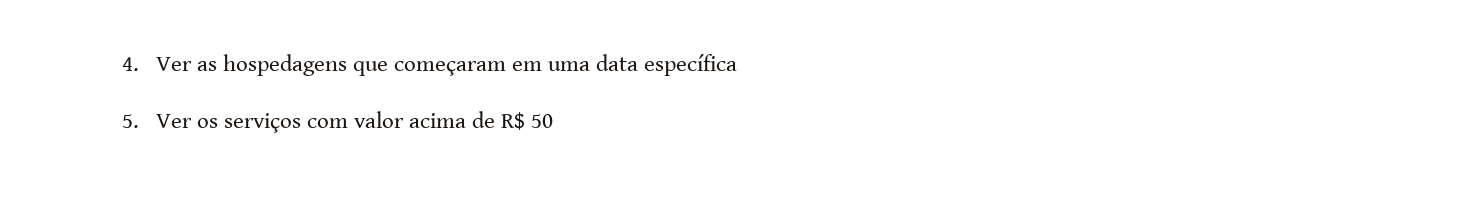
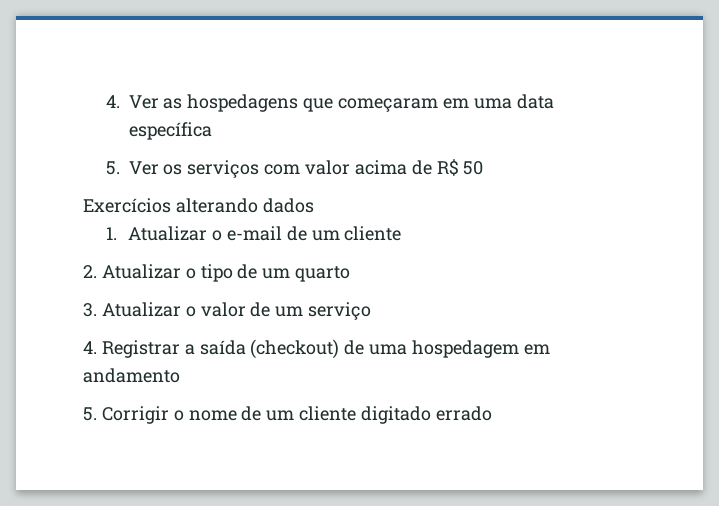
(554, 121) none -> [83,198,314,213] [105,226,402,241] [83,264,351,282] [83,302,372,320] [83,339,550,359] [83,368,180,383] [83,406,492,424] // Exercícios alterando dados // 1. Atualizar o e-mail de um cliente // 2. Atualizar o tipo de um quarto // 3. Atualizar o valor de um serviço // 4. Registrar a saída (checkout) de uma hospedagem em andamento // 5. Corrigir o nome de um cliente digitado errado

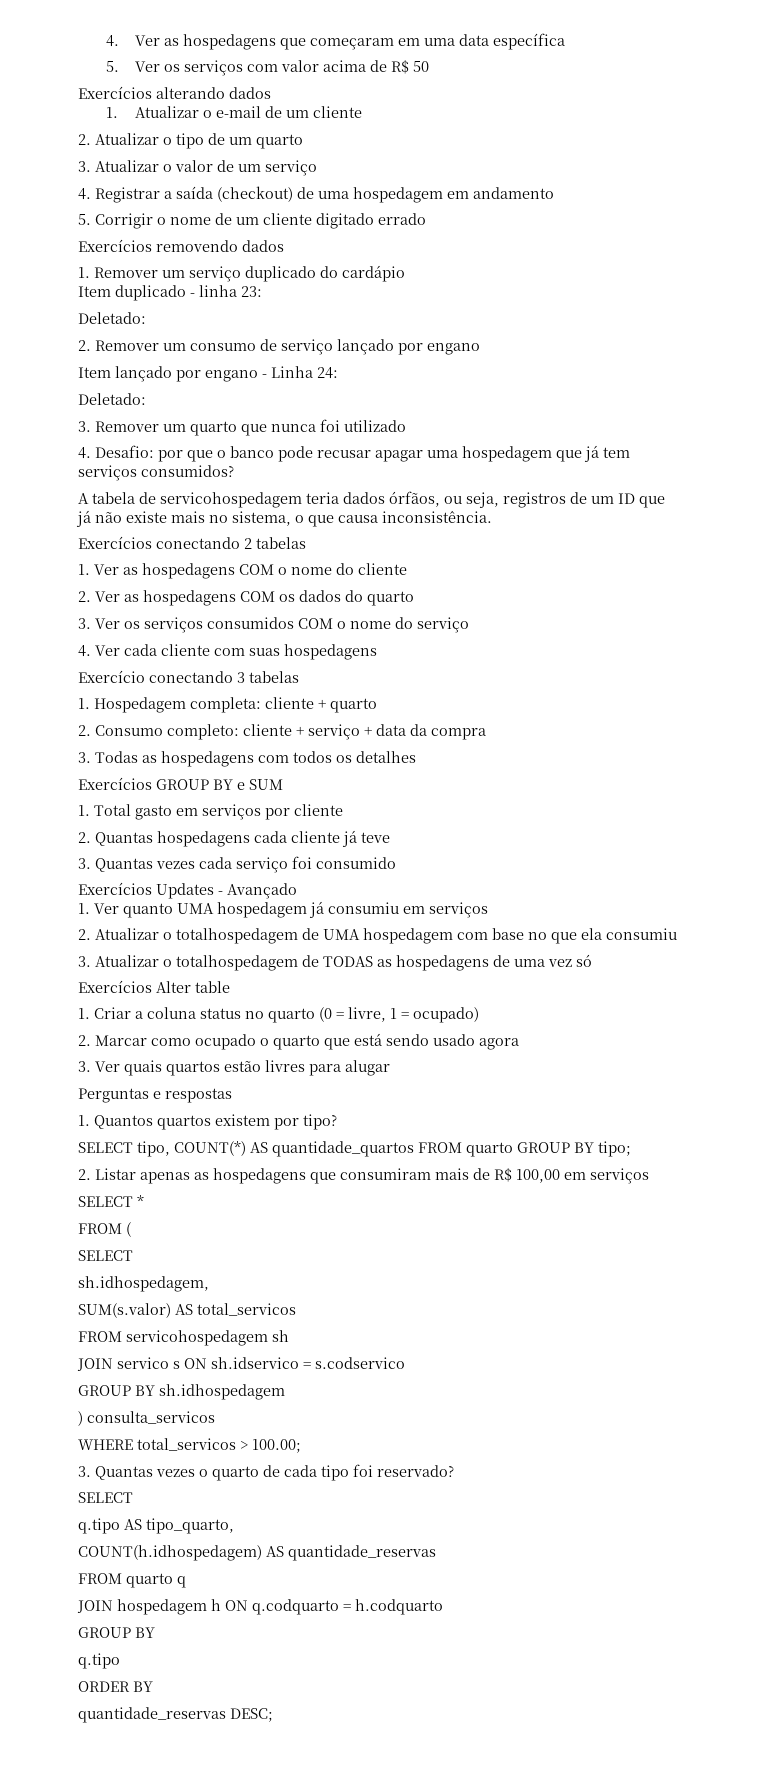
(492, 413) none -> [78,239,284,252] [78,265,405,282] [78,285,262,301] [78,312,146,324] [78,339,480,355] [78,366,338,382] [78,393,146,405] [78,419,406,436] [78,445,630,462] [78,465,234,481] [78,491,665,508] [76,510,492,527] [78,536,306,549] [78,563,407,579] [78,590,414,606] [78,617,469,633] [78,644,377,660] [78,670,299,683] [78,697,377,713] [78,724,486,740] [78,751,416,767] [78,777,283,790] [78,804,343,820] [78,830,390,847] [78,856,396,873] [78,882,297,899] [78,901,488,918] [78,928,677,944] [78,954,592,971] [78,980,230,993] [78,1007,479,1023] [78,1033,519,1050] [78,1060,390,1076] [78,1088,232,1103] [78,1114,337,1130] [78,1141,631,1157] [78,1168,649,1184] [78,1195,144,1207] [78,1222,131,1237] [78,1250,133,1261] [78,1276,209,1292] [78,1303,296,1318] [78,1330,289,1346] [77,1357,405,1371] [78,1384,285,1400] [78,1411,215,1426] [78,1438,301,1453] [78,1464,454,1481] [78,1492,133,1503] [78,1518,234,1534] [78,1545,436,1561] [78,1573,186,1588] [77,1599,443,1615] [78,1627,155,1638] [78,1653,120,1669] [78,1681,153,1692] [78,1707,273,1723] // Exercícios removendo dados // 1. Remover um serviço duplicado do cardápio // Item duplicado - linha 23: // Deletado: // 2. Remover um consumo de serviço lançado por engano // Item lançado por engano - Linha 24: // Deletado: // 3. Remover um quarto que nunca foi utilizado // 4. Desafio: por que o banco pode recusar apagar uma hospedagem que já tem serviços consumidos? // A tabela de servicohospedagem teria dados órfãos, ou seja, registros de um ID que já não existe mais no sistema, o que causa inconsistência. // Exercícios conectando 2 tabelas // 1. Ver as hospedagens COM o nome do cliente // 2. Ver as hospedagens COM os dados do quarto // 3. Ver os serviços consumidos COM o nome do serviço // 4. Ver cada cliente com suas hospedagens // Exercício conectando 3 tabelas // 1. Hospedagem completa: cliente + quarto // 2. Consumo completo: cliente + serviço + data da compra // 3. Todas as hospedagens com todos os detalhes // Exercícios GROUP BY e SUM // 1. Total gasto em serviços por cliente // 2. Quantas hospedagens cada cliente já teve // 3. Quantas vezes cada serviço foi consumido // Exercícios Updates - Avançado // 1. Ver quanto UMA hospedagem já consumiu em serviços // 2. Atualizar o totalhospedagem de UMA hospedagem com base no que ela consumiu // 3. Atualizar o totalhospedagem de TODAS as hospedagens de uma vez só // Exercícios Alter table // 1. Criar a coluna status no quarto (0 = livre, 1 = ocupado) // 2. Marcar como ocupado o quarto que está sendo usado agora // 3. Ver quais quartos estão livres para alugar // Perguntas e respostas // 1. Quantos quartos existem por tipo? // SELECT tipo, COUNT(*) AS quantidade_quartos FROM quarto GROUP BY tipo; // 2. Listar apenas as hospedagens que consumiram mais de R$ 100,00 em serviços // SELECT * // FROM ( // SELECT // sh.idhospedagem, // SUM(s.valor) AS total_servicos // FROM servicohospedagem sh // JOIN servico s ON sh.idservico = s.codservico // GROUP BY sh.idhospedagem // ) consulta_servicos // WHERE total_servicos > 100.00; // 3. Quantas vezes o quarto de cada tipo foi reservado? // SELECT // q.tipo AS tipo_quarto, // COUNT(h.idhospedagem) AS quantidade_reservas // FROM quarto q // JOIN hospedagem h ON q.codquarto = h.codquarto // GROUP BY // q.tipo // ORDER BY // quantidade_reservas DESC;

